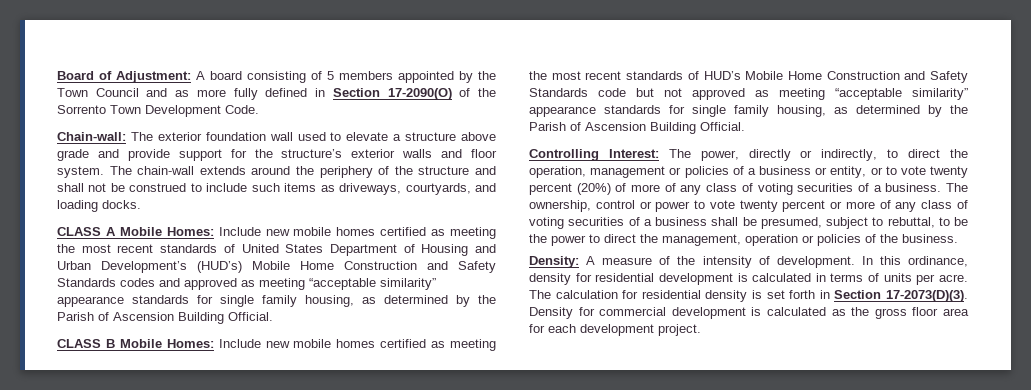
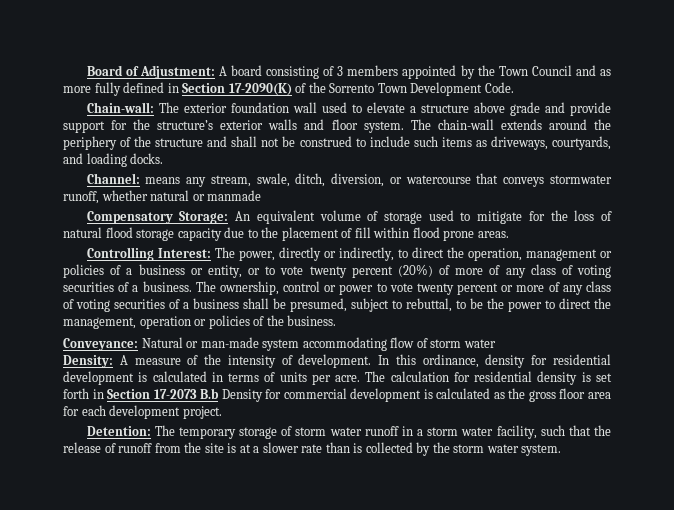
[327,71,334,80] 5 -> [337,66,344,76] 3
[387,88,452,100] 17-2090(O) -> [228,83,292,96] 17-2090(K)
[57,227,496,239] [57,244,496,256] [57,261,496,273] [57,278,436,290] [57,295,496,307] [57,312,273,324] [57,339,496,351] [529,71,968,83] [529,88,968,100] [529,105,968,117] [529,122,745,134] CLASS A Mobile Homes: Include new mobile homes certified as meeting the most recent standards of United States Department of Housing and Urban Development’s (HUD’s) Mobile Home Construction and Safety Standards codes and approved as meeting “acceptable similarity” appearance standards for single family housing, as determined by the Parish of Ascension Building Official. // CLASS B Mobile Homes: Include new mobile homes certified as meeting the most recent standards of HUD’s Mobile Home Construction and Safety Standards code but not approved as meeting “acceptable similarity” appearance standards for single family housing, as determined by the Parish of Ascension Building Official. -> [86,173,613,187] [63,190,262,204] [86,210,613,224] [63,227,509,241] Channel: means any stream, swale, ditch, diversion, or watercourse that conveys stormwater runoff, whether natural or manmade // Compensatory Storage: An equivalent volume of storage used to mitigate for the loss of natural flood storage capacity due to the placement of fill within flood prone areas.
(958, 238) none -> [63,337,496,351] // Conveyance: Natural or man-made system accommodating flow of storm water
[886,290,968,302] 17-2073(D)(3). -> [153,388,220,399] 17-2073 B.b
(701, 330) none -> [86,425,611,439] [63,442,562,456] // Detention: The temporary storage of storm water runoff in a storm water facility, such that the release of runoff from the site is at a slower rate than is collected by the storm water system.

